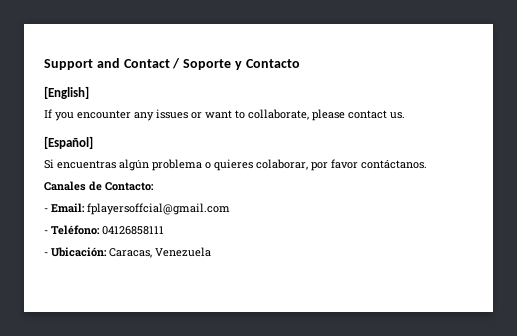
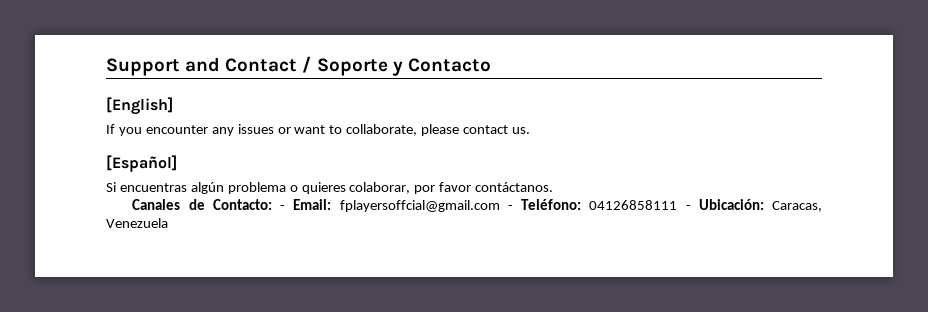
(154, 186) // -> (272, 204) none
(230, 209) // -> (500, 206) none
(164, 230) // -> (678, 205) none

